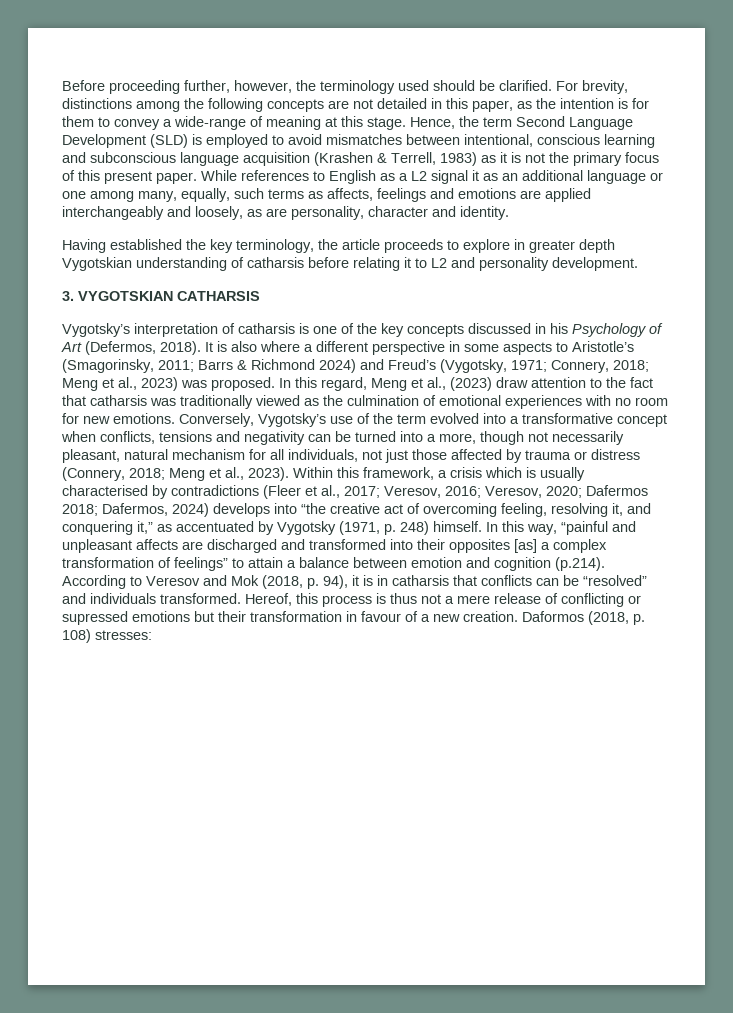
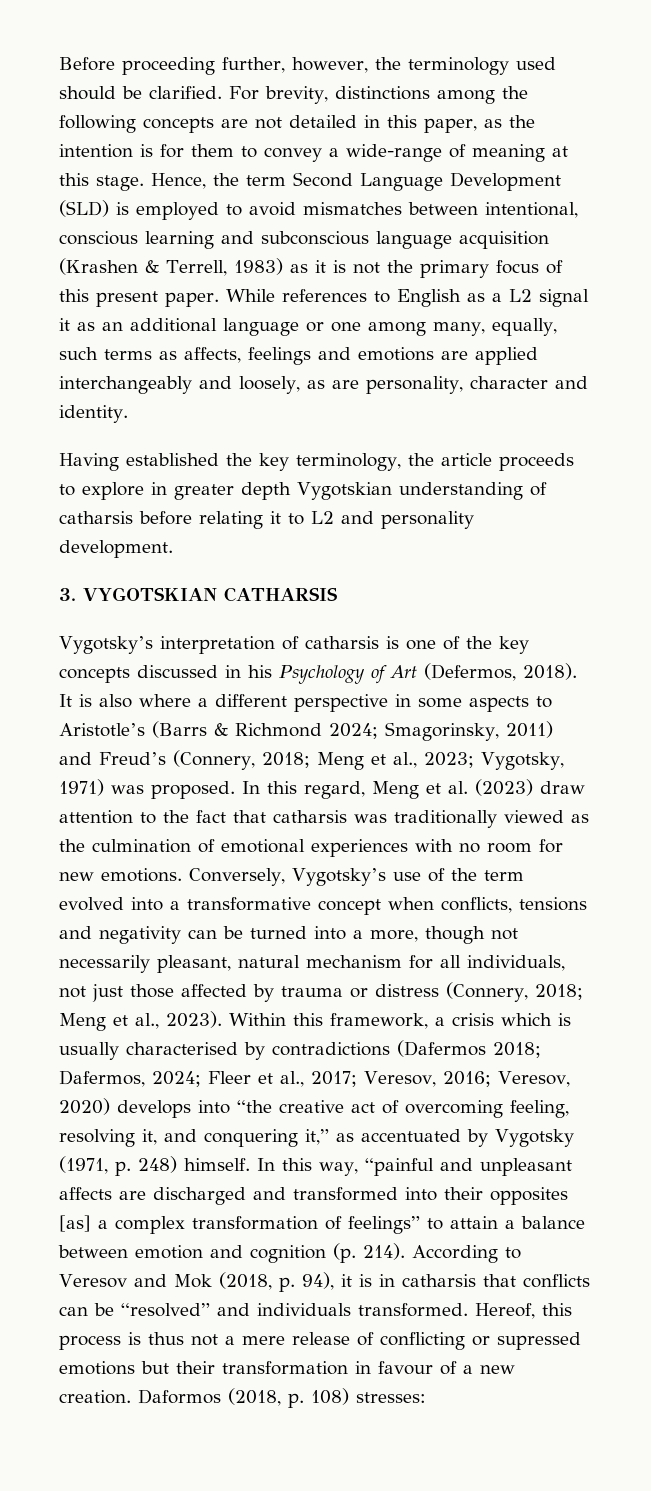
[62,359,649,373] [62,377,178,391] (Smagorinsky, 2011; Barrs & Richmond 2024) and Freud’s (Vygotsky, 1971; Connery, 2018; Meng et al., 2023) -> [152,721,553,741] [59,750,564,770] [59,779,104,796] (Barrs & Richmond 2024; Smagorinsky, 2011) and Freud’s (Connery, 2018; Meng et al., 2023; Vygotsky, 1971)
[427,377,446,390] al., -> [448,781,468,794] al.
[263,485,301,499] (Fleer -> [397,1040,541,1058] [59,1070,251,1087] (Dafermos 2018; Dafermos, 2024; Fleer
[546,485,648,498] [62,503,209,517] 2020; Dafermos 2018; Dafermos, 2024) -> [59,1098,110,1115] 2020)
[555,557,605,571] (p.214). -> [333,1243,405,1263] (p. 214).

